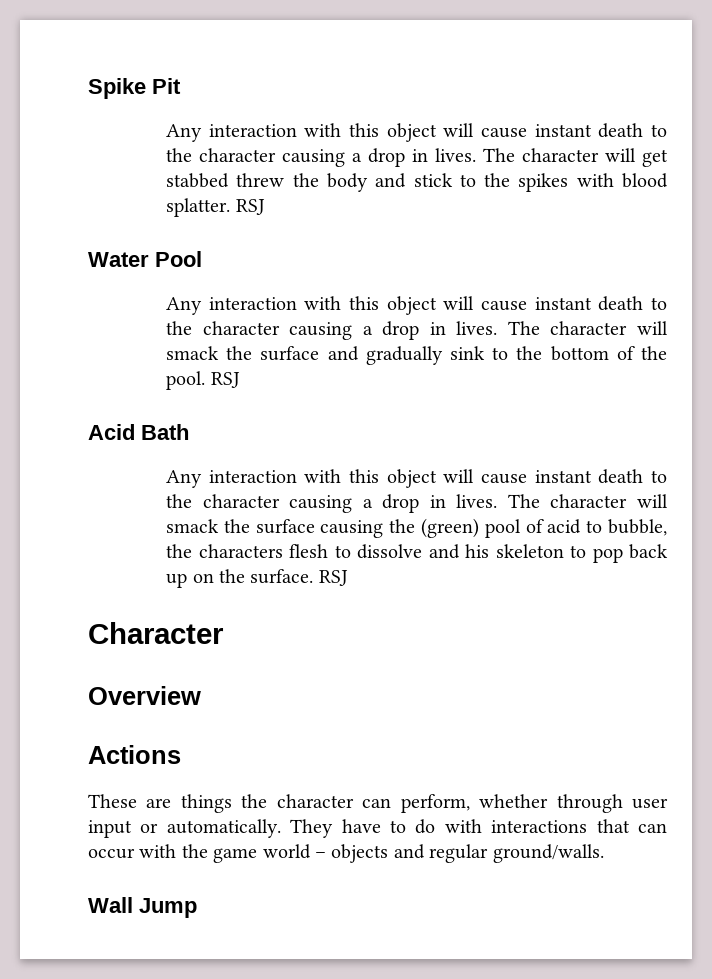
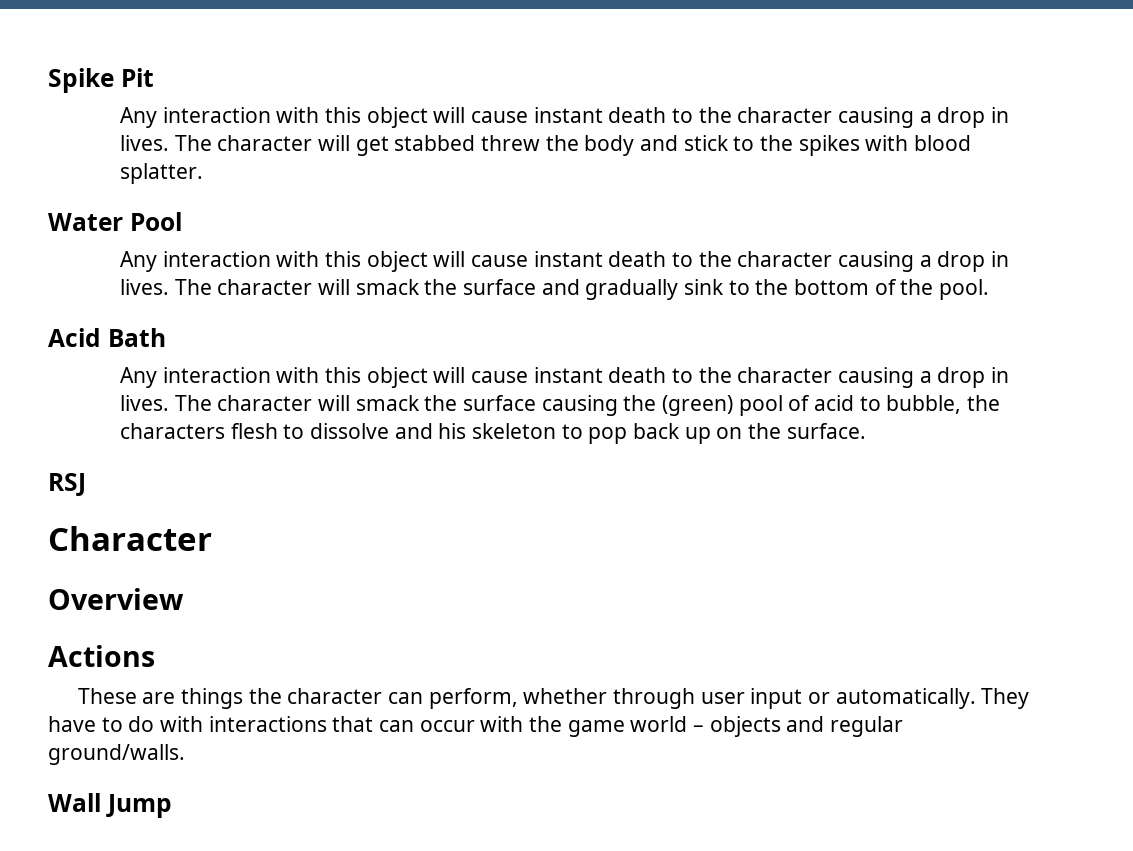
[235,199,265,215] RSJ -> (203, 173) none
[210,372,240,388] RSJ -> (989, 289) none
(314, 576) none -> (866, 431) //

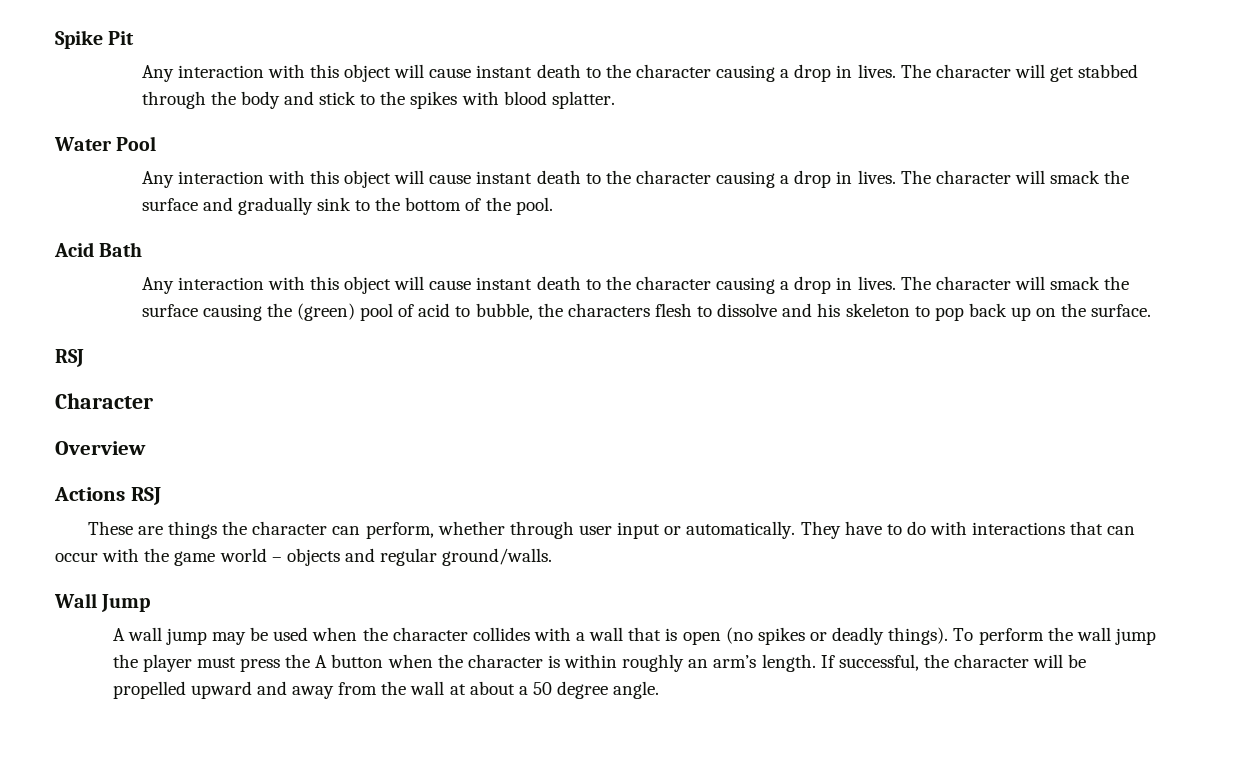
[480,135,540,151] threw -> [141,91,206,109] through
(155, 656) none -> [130,487,161,505] RSJ
(172, 806) none -> [112,627,1156,645] [112,654,1087,672] [112,681,660,699] // A wall jump may be used when the character collides with a wall that is open (no spikes or deadly things). To perform the wall jump the player must press the A button when the character is within roughly an arm’s length. If successful, the character will be propelled upward and away from the wall at about a 50 degree angle.

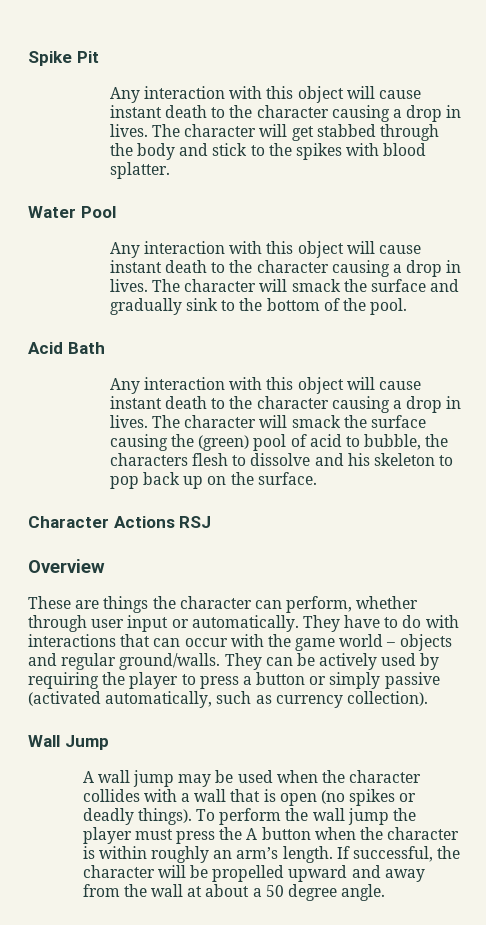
[55,349,84,367] [55,393,153,409] RSJ // Character -> [28,516,212,528] Character Actions RSJ
[54,487,161,505] // Actions RSJ -> (105, 566) none
(553, 557) none -> [224,653,440,670] [28,672,440,689] [28,691,428,708] They can be actively used by requiring the player to press a button or simply passive (activated automatically, such as currency collection).

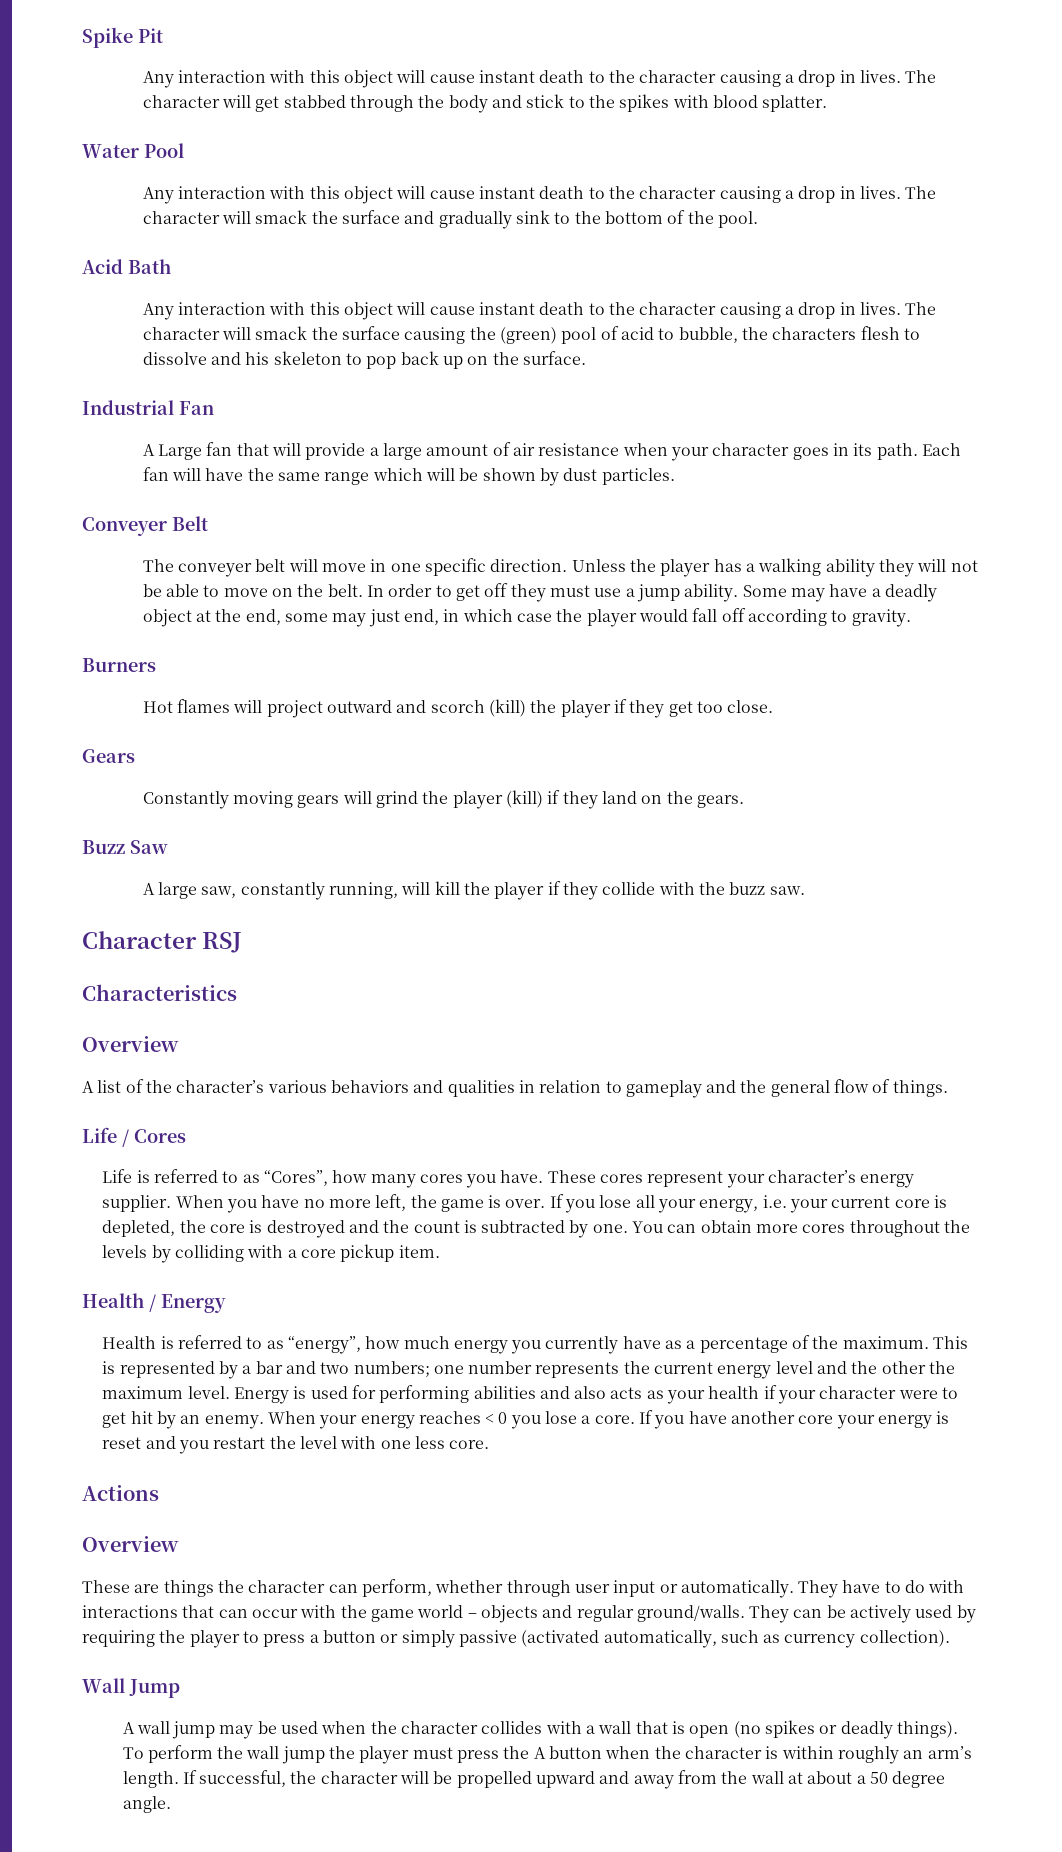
[28,516,109,528] Character -> [82,400,214,415] [142,442,961,461] [142,467,675,486] [82,516,208,536] [142,558,978,577] [142,583,937,602] [142,608,911,627] [82,658,156,672] [142,699,774,718] [82,749,135,763] [142,790,744,809] [82,840,168,854] [142,881,805,900] [82,931,243,953] [82,984,237,1001] [82,1036,179,1052] [82,1079,948,1098] [82,1127,186,1147] [102,1169,915,1188] [102,1194,947,1213] [102,1220,971,1238] [102,1244,440,1263] [82,1293,226,1313] [102,1335,969,1354] [102,1361,956,1379] [102,1385,959,1404] [102,1410,950,1429] [102,1436,490,1454] Industrial Fan // A Large fan that will provide a large amount of air resistance when your character goes in its path. Each fan will have the same range which will be shown by dust particles. // Conveyer Belt // The conveyer belt will move in one specific direction. Unless the player has a walking ability they will not be able to move on the belt. In order to get off they must use a jump ability. Some may have a deadly object at the end, some may just end, in which case the player would fall off according to gravity. // Burners // Hot flames will project outward and scorch (kill) the player if they get too close. // Gears // Constantly moving gears will grind the player (kill) if they land on the gears. // Buzz Saw // A large saw, constantly running, will kill the player if they collide with the buzz saw. // Character RSJ // Characteristics // Overview // A list of the character’s various behaviors and qualities in relation to gameplay and the general flow of things. // Life / Cores // Life is referred to as “Cores”, how many cores you have. These cores represent your character’s energy supplier. When you have no more left, the game is over. If you lose all your energy, i.e. your current core is depleted, the core is destroyed and the count is subtracted by one. You can obtain more cores throughout the levels by colliding with a core pickup item. // Health / Energy // Health is referred to as “energy”, how much energy you currently have as a percentage of the maximum. This is represented by a bar and two numbers; one number represents the current energy level and the other the maximum level. Energy is used for performing abilities and also acts as your health if your character were to get hit by an enemy. When your energy reaches < 0 you lose a core. If you have another core your energy is reset and you restart the level with one less core. //
[179,516,212,528] RSJ -> (159, 1493) none

